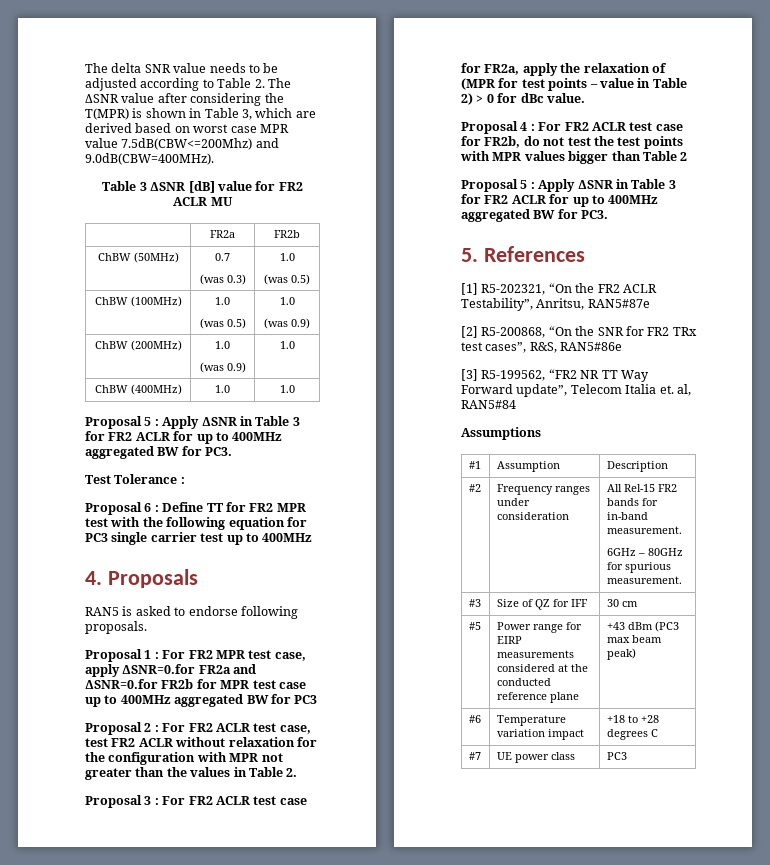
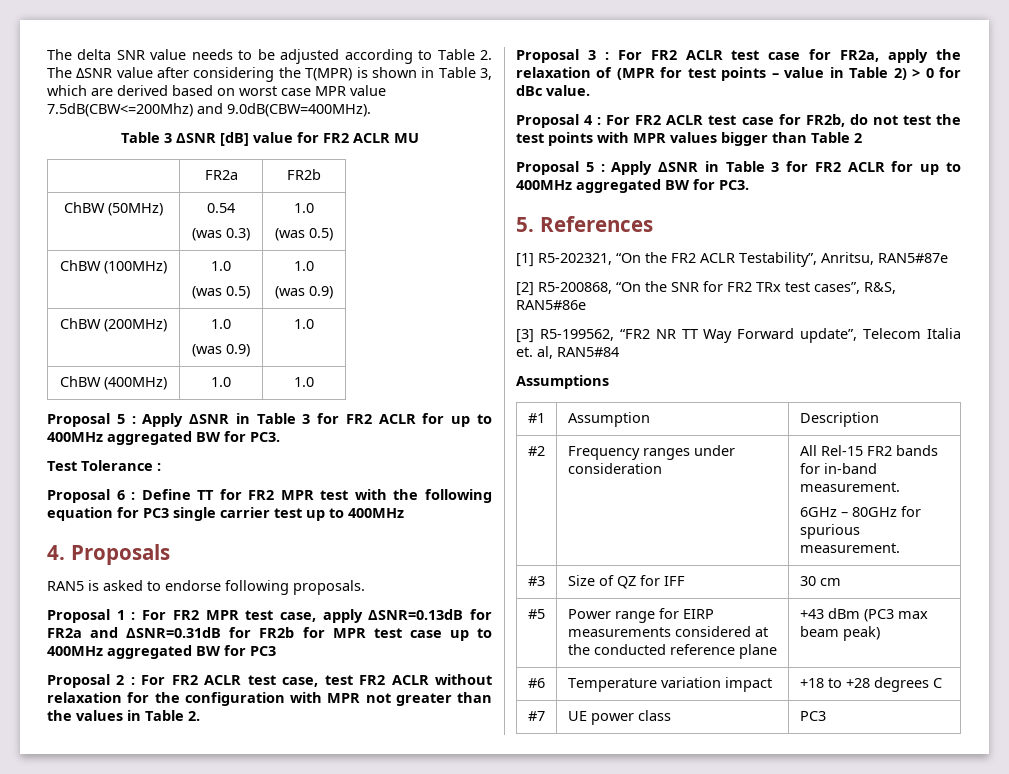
[215,253,230,261] 0.7 -> [207,203,235,213] 0.54
[122,664,257,674] [85,679,158,689] ΔSNR=0.for FR2a and ΔSNR=0.for -> [368,609,492,620] [47,627,252,638] ΔSNR=0.13dB for FR2a and ΔSNR=0.31dB for

